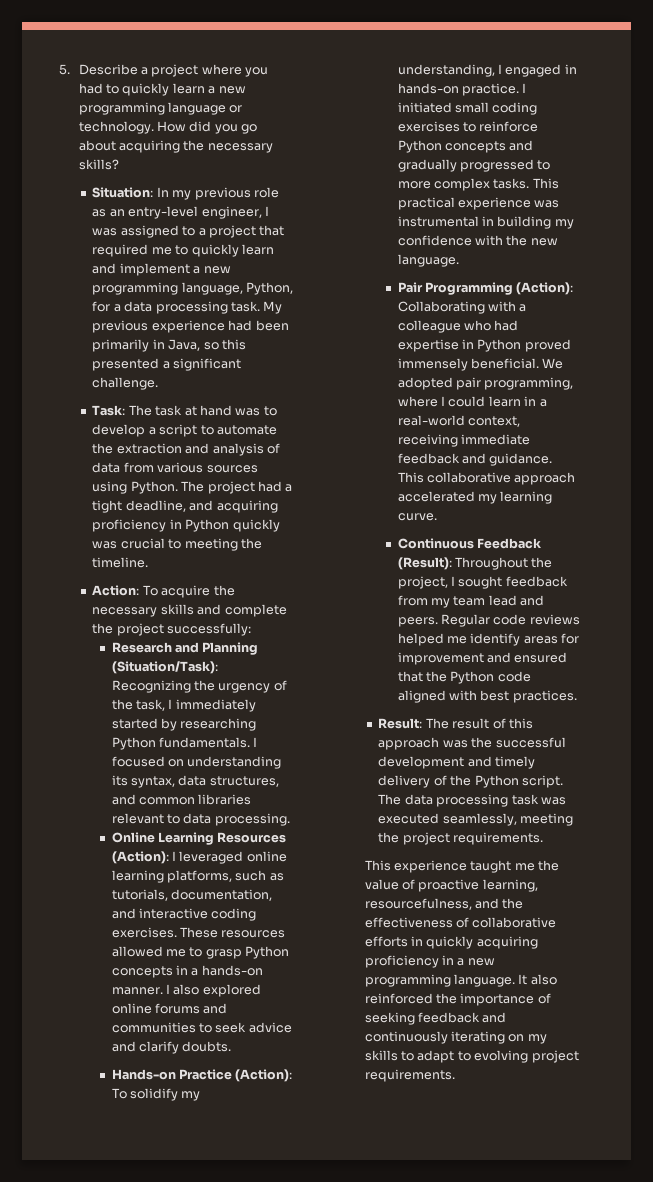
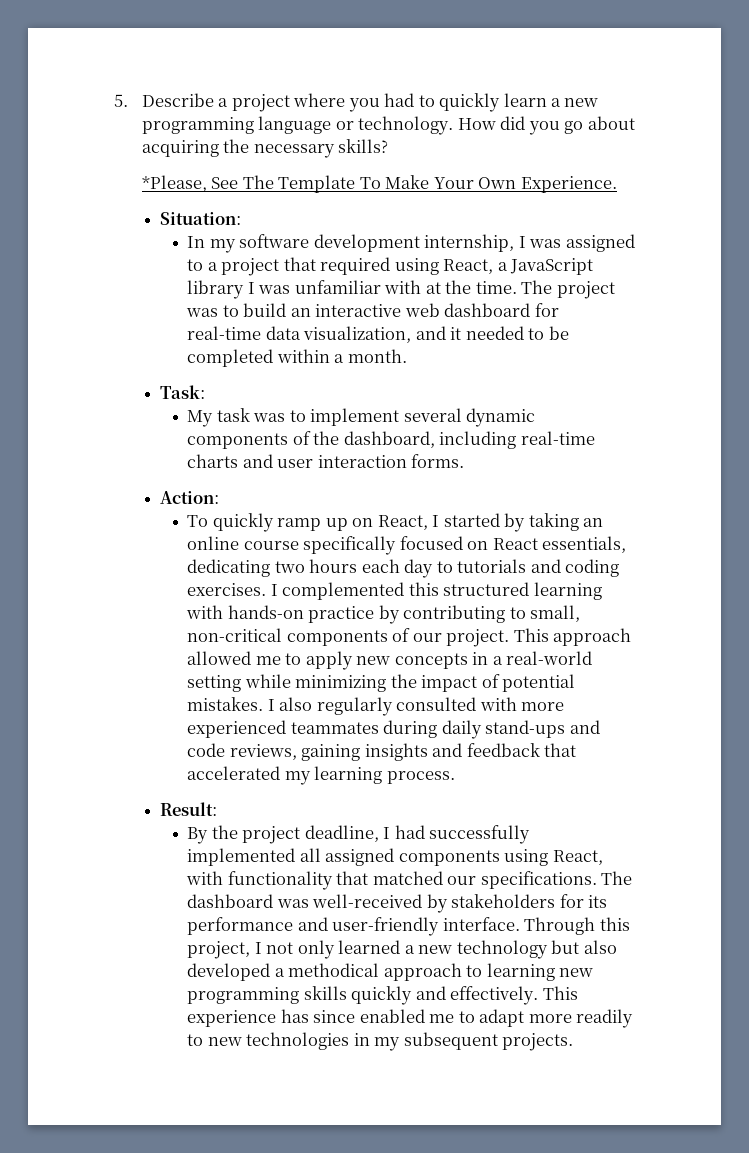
(119, 164) none -> [141,175,617,193] // *Please, See The Template To Make Your Own Experience.
(154, 192) none -> (242, 218) //
[194,187,279,200] [92,206,262,219] previous role as an entry-level engineer, -> [239,234,515,252] software development internship,
[151,244,274,257] [92,263,231,276] [92,282,294,295] [92,301,283,314] [92,320,289,333] [92,339,246,352] [92,358,242,371] [92,377,159,390] [92,405,277,416] [92,424,277,437] [92,443,280,456] [92,462,258,473] [92,481,293,494] [92,500,278,513] [92,519,280,532] [92,538,262,551] [92,557,149,568] [92,585,235,598] [92,604,287,617] [92,623,252,636] [111,642,259,655] [111,661,218,674] [111,680,287,693] [111,699,256,712] [111,718,257,731] [111,737,258,750] [111,756,282,769] [111,775,279,788] [111,794,252,805] [111,813,290,826] [111,832,287,845] [111,851,287,864] [111,870,284,883] [111,889,273,901] [111,908,257,921] [111,927,286,938] me to quickly learn and implement a new programming language, Python, for a data processing task. My previous experience had been primarily in Java, so this presented a significant challenge. // Task: The task at hand was to develop a script to automate the extraction and analysis of data from various sources using Python. The project had a tight deadline, and acquiring proficiency in Python quickly was crucial to meeting the timeline. // Action: To acquire the necessary skills and complete the project successfully: // Research and Planning (Situation/Task): Recognizing the urgency of the task, I immediately started by researching Python fundamentals. I focused on understanding its syntax, data structures, and common libraries relevant to data processing. // Online Learning Resources (Action): I leveraged online learning platforms, such as tutorials, documentation, and interactive coding exercises. These resources -> [394,258,594,275] [187,280,615,299] [186,303,559,317] [187,326,569,343] [187,349,407,367] [160,385,206,399] [187,408,536,427] [187,431,595,449] [187,454,465,468] [160,491,220,504] [187,513,604,532] [187,536,627,555] [187,559,620,578] [187,582,602,600] [186,605,581,624] [187,628,632,647] using React, a JavaScript library I was unfamiliar with at the time. The project was to build an interactive web dashboard for real-time data visualization, and it needed to be completed within a month. // Task: // My task was to implement several dynamic components of the dashboard, including real-time charts and user interaction forms. // Action: // To quickly ramp up on React, I started by taking an online course specifically focused on React essentials, dedicating two hours each day to tutorials and coding exercises. I complemented this structured learning with hands-on practice by contributing to small, non-critical components of our project. This approach
[205,946,290,959] grasp Python -> [305,651,391,670] apply new
[201,965,263,976] [111,984,261,997] [111,1003,228,1014] [111,1022,292,1033] [111,1041,232,1054] [111,1069,293,1082] [111,1088,201,1101] [397,64,577,77] [397,83,527,96] [397,102,538,115] [397,121,539,132] [397,140,534,153] [397,159,551,172] [397,178,559,191] [397,197,560,210] [397,216,574,229] [397,235,558,246] [397,254,459,267] [397,282,574,295] [397,301,527,314] [397,320,519,333] [397,339,571,352] [397,358,564,371] [397,377,574,390] [397,396,547,407] [397,415,521,427] [397,434,531,447] [397,453,553,466] [397,472,576,485] [397,491,553,504] [397,513,437,521] [397,538,542,549] [397,557,553,570] [397,576,568,589] [397,595,545,608] [397,614,580,627] [397,633,580,646] [397,652,568,665] [397,671,531,684] [397,690,577,703] [378,718,533,729] [378,737,566,750] [378,756,536,769] [378,775,563,788] [378,794,566,807] [378,813,574,826] [378,832,544,845] [364,860,560,873] [364,879,538,892] [364,898,524,910] [364,917,557,928] [364,936,538,949] [364,955,495,968] [364,974,557,987] [364,993,551,1006] [364,1012,507,1025] [364,1031,547,1044] [364,1050,579,1063] [364,1069,455,1082] hands-on manner. I also explored online forums and communities to seek advice and clarify doubts. // Hands-on Practice (Action): To solidify my understanding, I engaged in hands-on practice. I initiated small coding exercises to reinforce Python concepts and gradually progressed to more complex tasks. This practical experience was instrumental in building my confidence with the new language. // Pair Programming (Action): Collaborating with a colleague who had expertise in Python proved immensely beneficial. We adopted pair programming, where I could learn in a real-world context, receiving immediate feedback and guidance. This collaborative approach accelerated my learning curve. // Continuous Feedback (Result): Throughout the project, I sought feedback from my team lead and peers. Regular code reviews helped me identify areas for improvement and ensured that the Python code aligned with best practices. // Result: The result of this approach was the successful development and timely delivery of the Python script. The data processing task was executed seamlessly, meeting the project requirements. // This experience taught me the value of proactive learning, resourcefulness, and the effectiveness of collaborative efforts in quickly acquiring proficiency in a new programming language. It also reinforced the importance of seeking feedback and continuously iterating on my skills to adapt to evolving project requirements. -> [506,651,593,665] [187,674,576,692] [187,697,565,716] [187,720,600,739] [187,743,577,761] [187,766,455,785] [160,802,218,816] [187,825,531,844] [187,848,603,866] [186,871,633,890] [187,894,608,913] [187,917,630,936] [187,940,617,959] [187,963,594,981] [187,986,578,1005] [187,1009,634,1028] [187,1032,574,1051] real-world setting while minimizing the impact of potential mistakes. I also regularly consulted with more experienced teammates during daily stand-ups and code reviews, gaining insights and feedback that accelerated my learning process. // Result: // By the project deadline, I had successfully implemented all assigned components using React, with functionality that matched our specifications. The dashboard was well-received by stakeholders for its performance and user-friendly interface. Through this project, I not only learned a new technology but also developed a methodical approach to learning new programming skills quickly and effectively. This experience has since enabled me to adapt more readily to new technologies in my subsequent projects.

